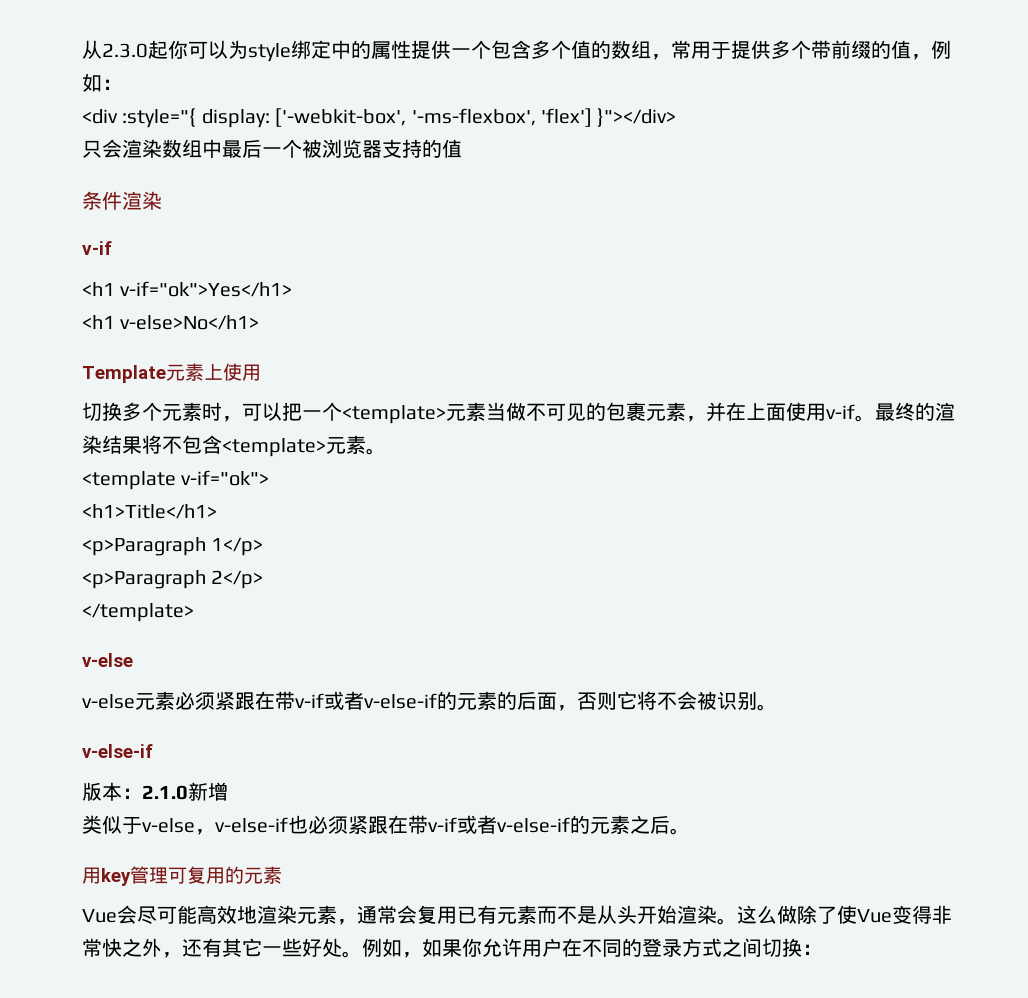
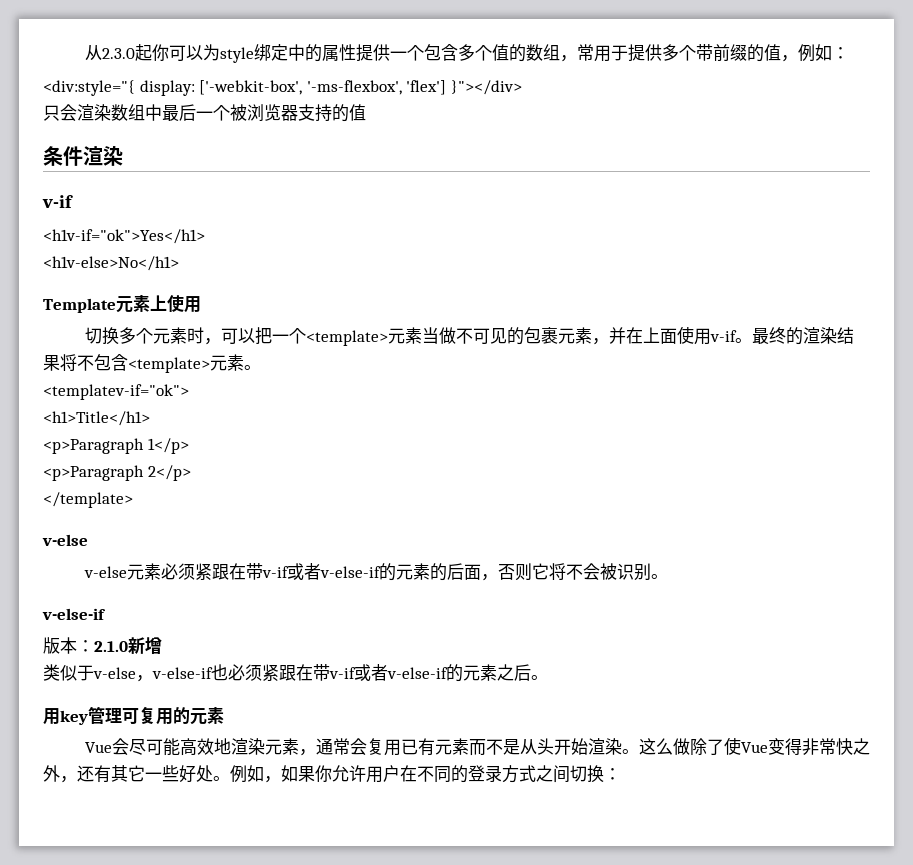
[82,108,197,128] <div :style="{ -> [43,80,135,96] <div:style="{
[82,281,293,297] [82,315,260,330] <h1 v-if="ok">Yes</h1> // <h1 v-else>No</h1> -> [43,229,205,244] [43,256,179,271] <h1v-if="ok">Yes</h1> // <h1v-else>No</h1>
[82,470,270,490] <template v-if="ok"> -> [43,384,189,400] <templatev-if="ok">

